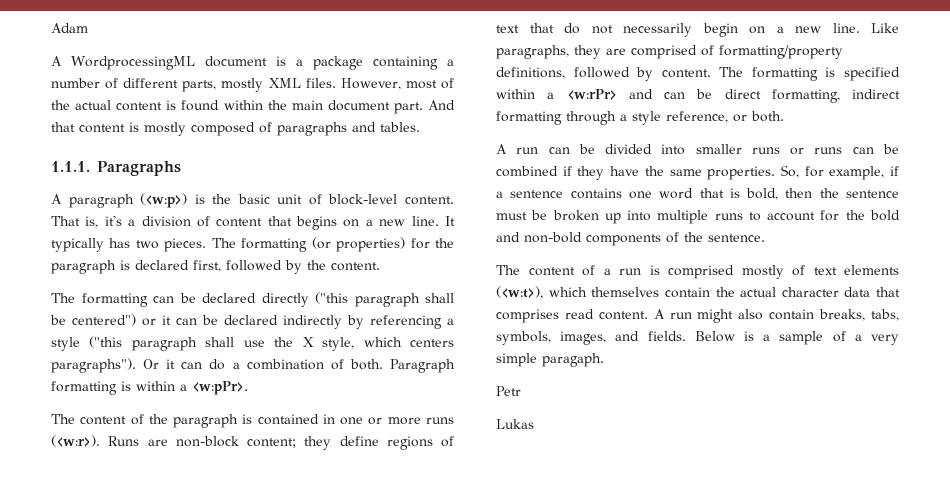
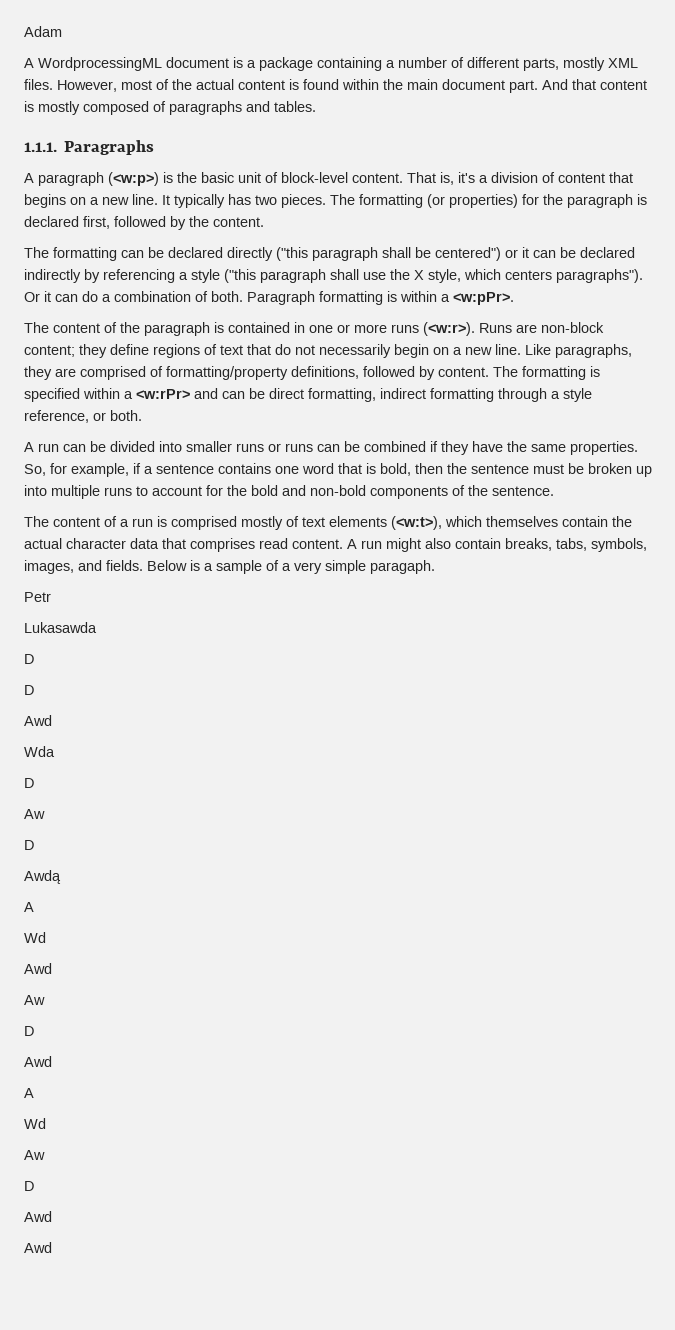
[496,419,534,429] Lukas -> [24,622,97,633] [24,654,34,664] [24,685,34,695] [24,715,52,726] [24,746,55,757] [24,778,34,788] [24,809,45,819] [24,840,34,850] [24,870,61,884] [24,902,34,912] [24,932,46,943] [24,963,52,974] [24,995,45,1005] [24,1026,34,1036] [24,1056,52,1067] [24,1088,34,1098] [24,1118,46,1129] [24,1150,45,1160] [24,1181,34,1191] [24,1211,52,1222] [24,1242,52,1253] Lukasawda // D // D // Awd // Wda // D // Aw // D // Awdą // A // Wd // Awd // Aw // D // Awd // A // Wd // Aw // D // Awd // Awd

